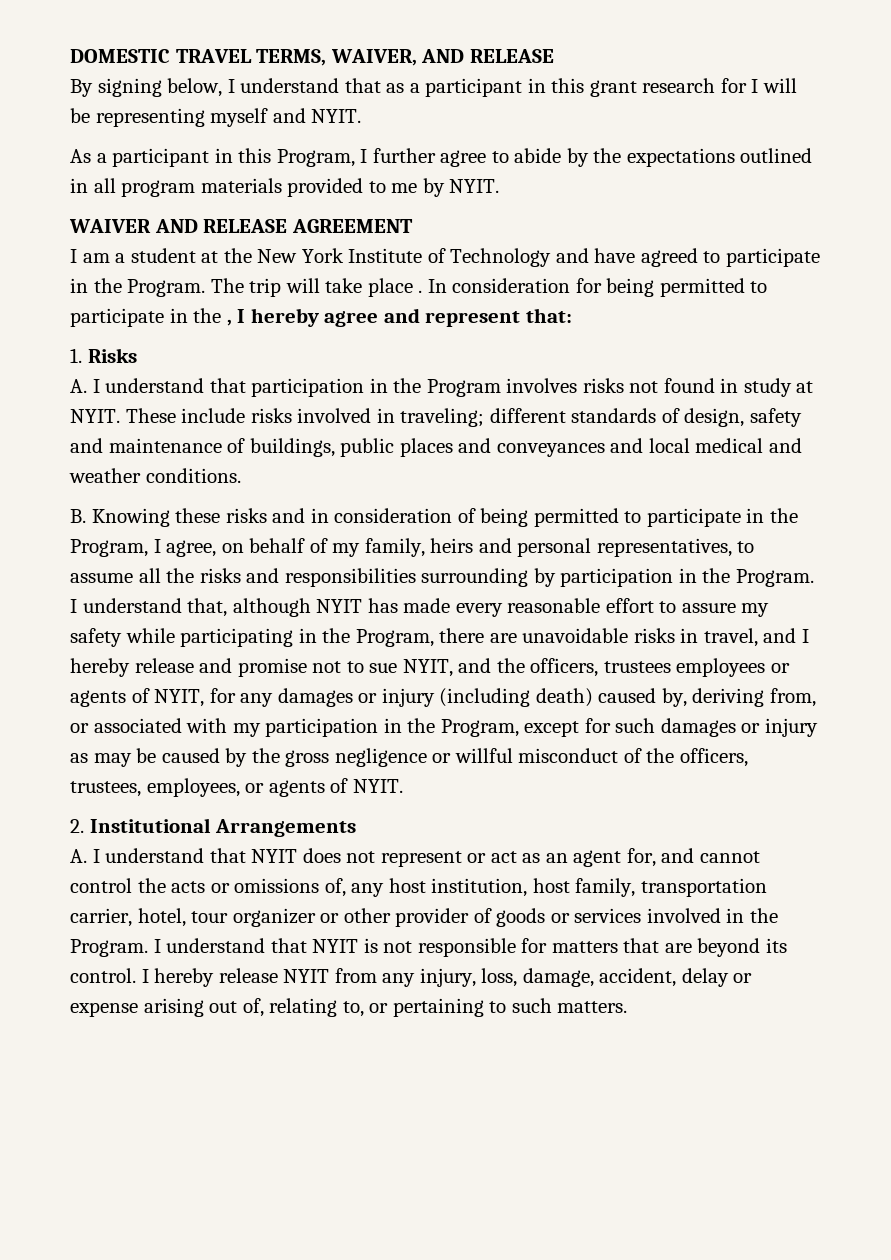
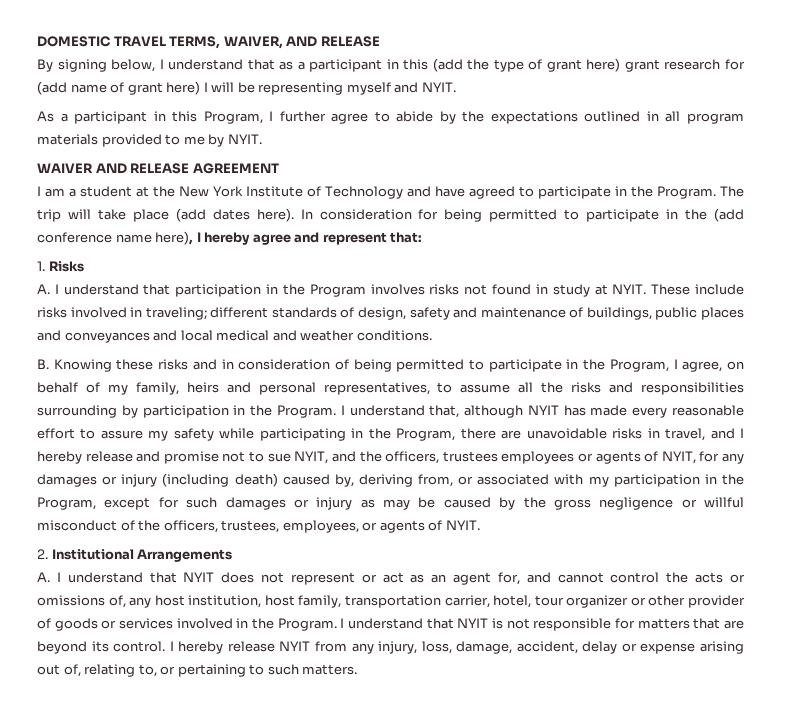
[589,78,747,97] grant research for -> [432,58,745,72] [37,81,201,95] (add the type of grant here) grant research for (add name of grant here)
[418,290,423,293] . -> [175,208,294,222] (add dates here).
[226,319,232,326] , -> [714,208,744,222] [37,231,194,245] (add conference name here),

